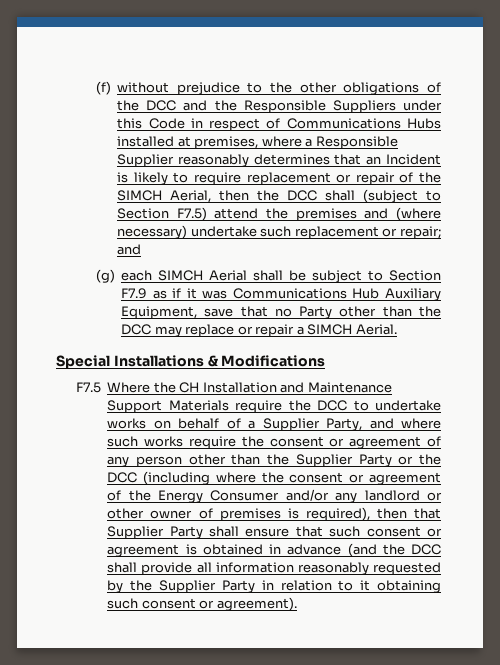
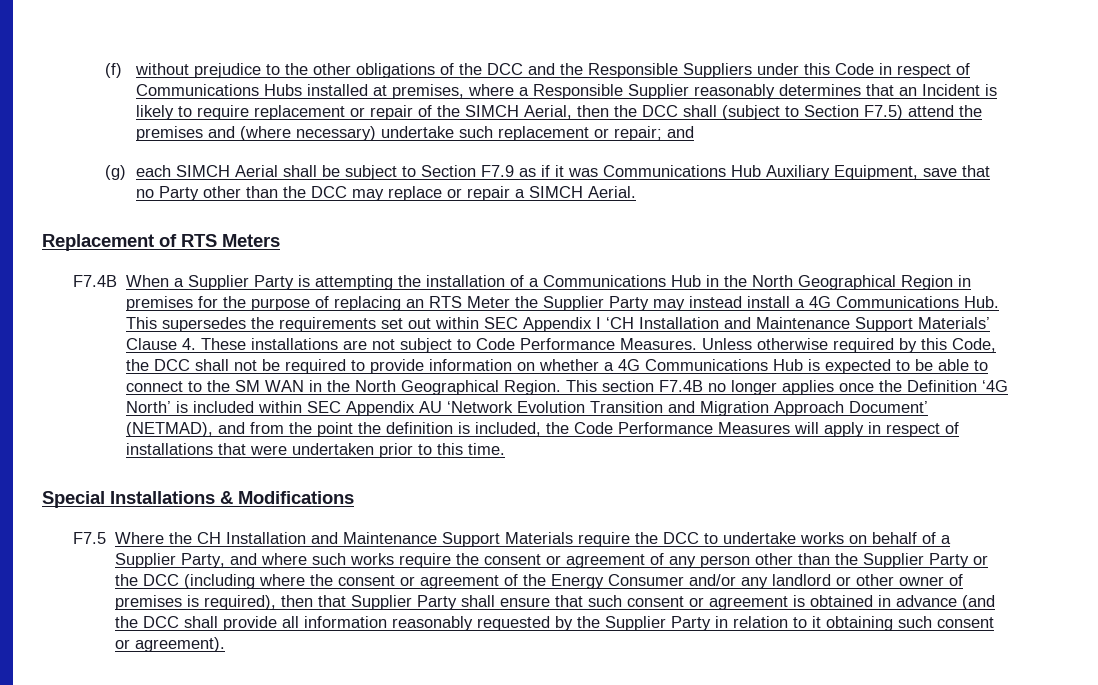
(397, 329) none -> [42,234,280,251] [73,275,971,290] [125,296,999,311] [125,317,990,332] [125,338,996,353] [125,359,988,374] [125,380,1008,395] [125,401,928,416] [125,422,959,437] [125,443,505,458] // Replacement of RTS Meters // F7.4B When a Supplier Party is attempting the installation of a Communications Hub in the North Geographical Region in premises for the purpose of replacing an RTS Meter the Supplier Party may instead install a 4G Communications Hub. This supersedes the requirements set out within SEC Appendix I ‘CH Installation and Maintenance Support Materials’ Clause 4. These installations are not subject to Code Performance Measures. Unless otherwise required by this Code, the DCC shall not be required to provide information on whether a 4G Communications Hub is expected to be able to connect to the SM WAN in the North Geographical Region. This section F7.4B no longer applies once the Definition ‘4G North’ is included within SEC Appendix AU ‘Network Evolution Transition and Migration Approach Document’ (NETMAD), and from the point the definition is included, the Code Performance Measures will apply in respect of installations that were undertaken prior to this time.

